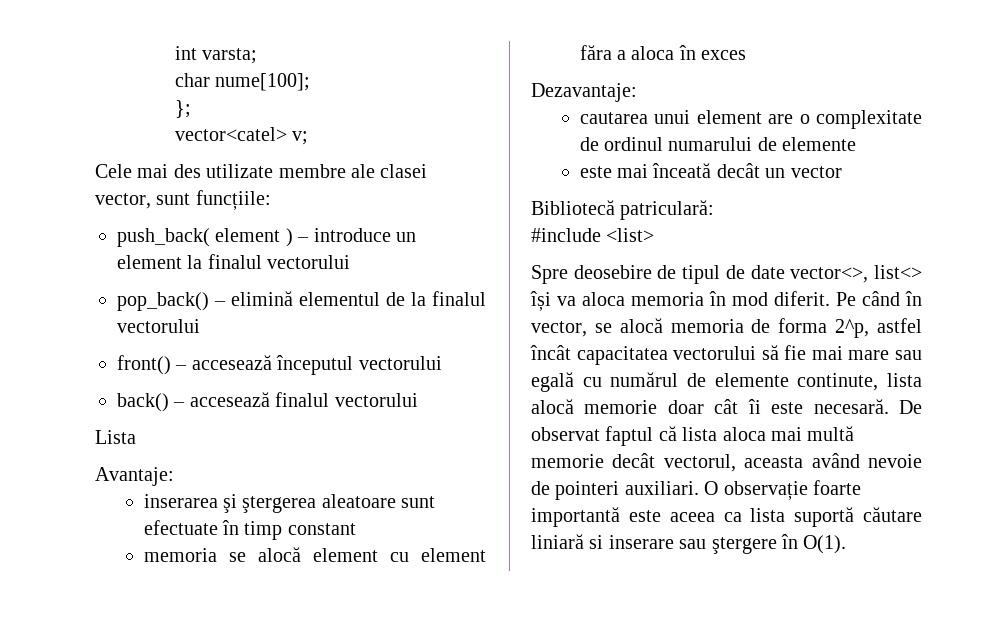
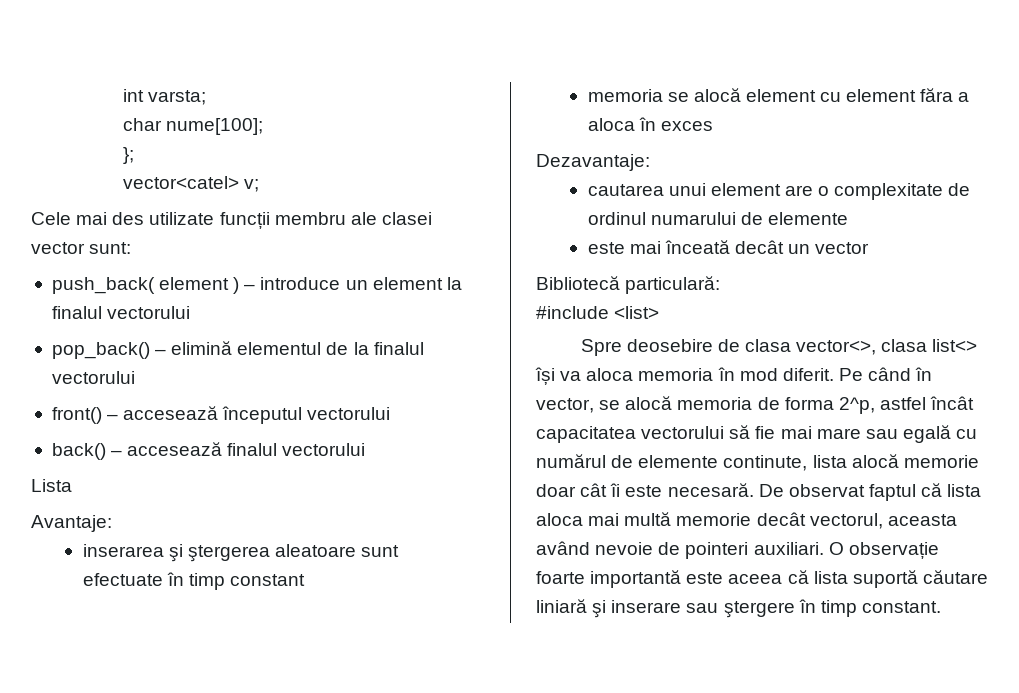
[278,164,428,178] [95,190,271,210] membre ale clasei vector, sunt funcțiile: -> [219,212,432,229] [31,242,132,254] funcții membru ale clasei vector sunt:
[620,200,715,220] patriculară: -> [625,276,721,294] particulară:
[682,265,869,284] tipul de date vector<>, -> [744,339,928,355] clasa vector<>, clasa
[723,512,742,522] ca -> [787,570,809,584] că
[589,535,604,549] si -> [592,600,607,618] şi
[803,535,847,554] O(1). -> [820,600,941,617] timp constant.

